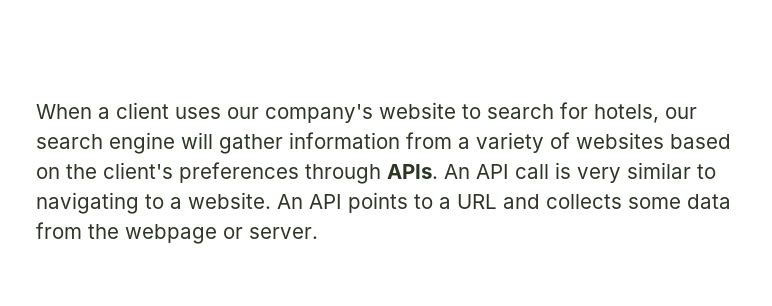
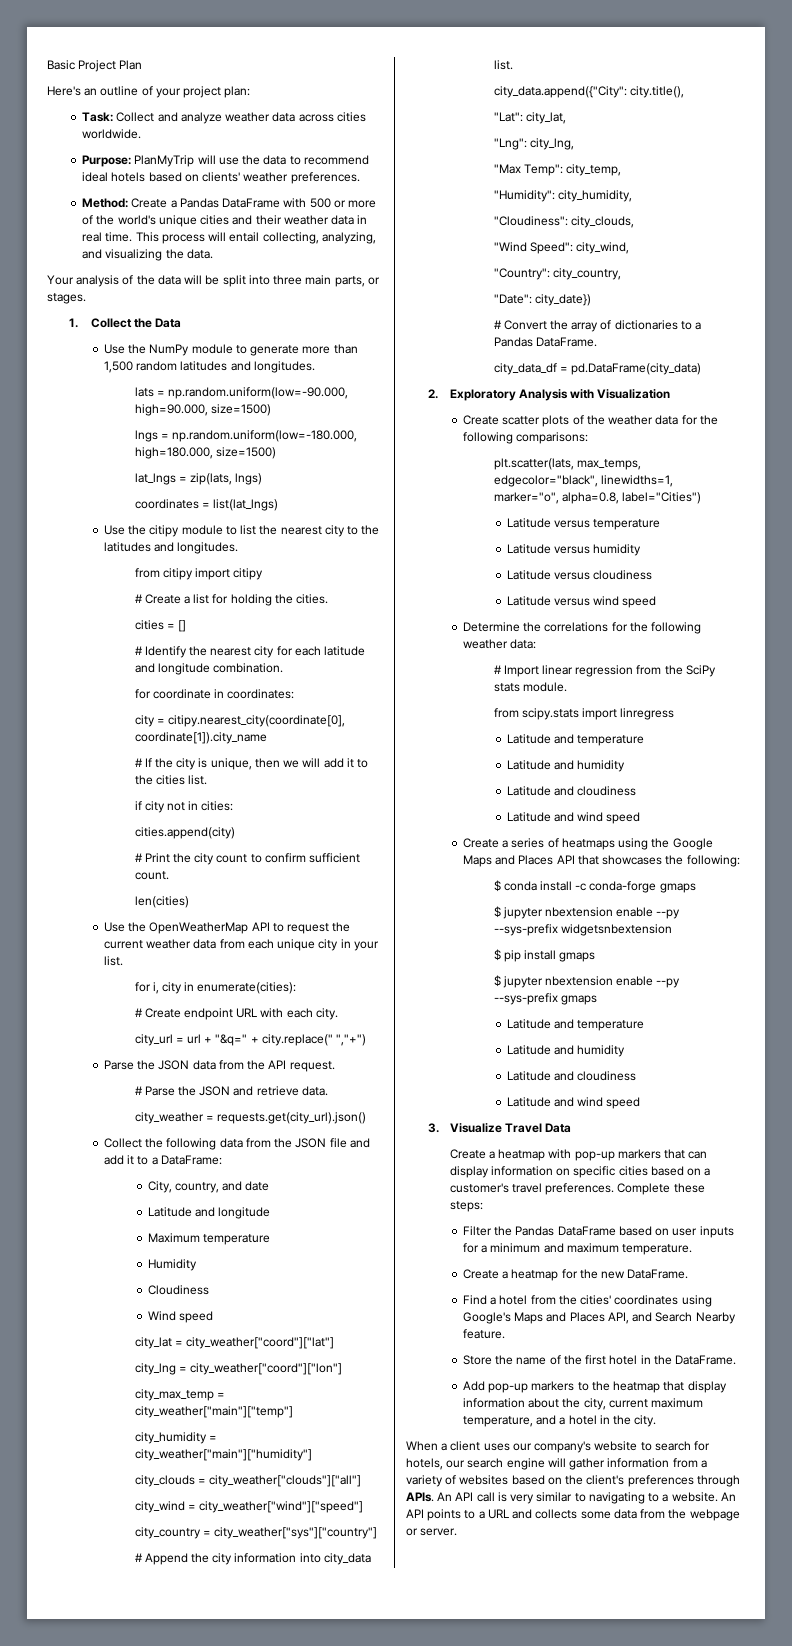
(36, 111) none -> [47,60,143,72] [47,86,251,98] [82,112,366,124] [82,129,142,139] [82,155,369,167] [82,172,360,184] [82,198,376,208] [82,215,368,227] [82,232,376,244] [82,249,213,261] [47,275,380,287] [47,293,86,304] [68,318,182,328] [103,344,358,356] [103,361,315,373] [134,387,348,399] [134,404,271,416] [134,430,357,442] [134,447,276,459] [134,473,263,485] [134,499,278,511] [103,525,380,537] [103,542,239,554] [134,568,264,580] [134,594,329,606] [134,620,186,632] [134,646,366,658] [134,663,283,675] [134,689,295,699] [134,715,345,727] [134,732,267,744] [134,758,369,770] [134,775,207,785] [134,801,234,813] [134,827,235,839] [134,853,361,865] [134,871,169,880] [134,896,189,908] [103,922,351,934] [103,939,379,951] [103,956,123,966] [134,982,297,994] [134,1008,338,1020] [134,1034,367,1046] [103,1060,335,1072] [134,1086,328,1096] [134,1112,366,1124] [103,1138,370,1150] [103,1155,222,1165] [147,1181,270,1193] [147,1207,271,1219] [147,1233,270,1245] [147,1259,197,1271] [147,1285,209,1295] [147,1311,213,1323] [134,1337,334,1349] [134,1363,342,1375] [134,1389,225,1401] [134,1406,293,1418] [134,1432,217,1444] [134,1449,312,1461] [134,1475,361,1487] [134,1501,363,1513] [134,1527,377,1539] [134,1553,371,1565] [493,60,513,70] [493,86,684,98] [493,112,566,124] [493,138,574,150] [493,164,621,176] [493,190,632,202] [493,216,634,228] [493,242,629,254] [493,268,621,280] [493,294,591,306] [493,320,702,332] [493,337,597,347] [493,363,701,375] [427,389,671,401] [462,415,718,427] [462,432,589,444] [493,458,641,470] [493,475,673,487] [493,492,701,504] [506,518,661,530] [506,544,642,556] [506,570,653,580] [506,596,657,608] [462,622,702,634] [462,639,537,649] [493,665,716,677] [493,682,567,692] [493,708,675,720] [506,734,645,746] [506,760,626,772] [506,786,637,796] [506,812,641,824] [462,838,713,850] [462,855,740,867] [493,880,696,893] [493,906,681,919] [493,924,672,936] [493,949,596,962] [493,975,681,988] [493,993,597,1005] [506,1019,645,1031] [506,1045,626,1057] [506,1071,637,1081] [506,1097,641,1109] [427,1123,572,1133] [449,1149,708,1161] [449,1166,711,1178] [449,1183,705,1195] [449,1201,483,1212] [462,1226,734,1238] [462,1243,693,1255] [462,1269,689,1281] [462,1295,712,1307] [462,1312,736,1324] [462,1329,505,1339] [462,1355,737,1365] [462,1381,727,1393] [462,1398,704,1410] [462,1415,657,1427] Basic Project Plan // Here's an outline of your project plan: // Task: Collect and analyze weather data across cities worldwide. // Purpose: PlanMyTrip will use the data to recommend ideal hotels based on clients' weather preferences. // Method: Create a Pandas DataFrame with 500 or more of the world's unique cities and their weather data in real time. This process will entail collecting, analyzing, and visualizing the data. // Your analysis of the data will be split into three main parts, or stages. // 1. Collect the Data // Use the NumPy module to generate more than 1,500 random latitudes and longitudes. // lats = np.random.uniform(low=-90.000, high=90.000, size=1500) // lngs = np.random.uniform(low=-180.000, high=180.000, size=1500) // lat_lngs = zip(lats, lngs) // coordinates = list(lat_lngs) // Use the citipy module to list the nearest city to the latitudes and longitudes. // from citipy import citipy // # Create a list for holding the cities. // cities = [] // # Identify the nearest city for each latitude and longitude combination. // for coordinate in coordinates: // city = citipy.nearest_city(coordinate[0], coordinate[1]).city_name // # If the city is unique, then we will add it to the cities list. // if city not in cities: // cities.append(city) // # Print the city count to confirm sufficient count. // len(cities) // Use the OpenWeatherMap API to request the current weather data from each unique city in your list. // for i, city in enumerate(cities): // # Create endpoint URL with each city. // city_url = url + "&q=" + city.replace(" ","+") // Parse the JSON data from the API request. // # Parse the JSON and retrieve data. // city_weather = requests.get(city_url).json() // Collect the following data from the JSON file and add it to a DataFrame: // City, country, and date // Latitude and longitude // Maximum temperature // Humidity // Cloudiness // Wind speed // city_lat = city_weather["coord"]["lat"] // city_lng = city_weather["coord"]["lon"] // city_max_temp = city_weather["main"]["temp"] // city_humidity = city_weather["main"]["humidity"] // city_clouds = city_weather["clouds"]["all"] // city_wind = city_weather["wind"]["speed"] // city_country = city_weather["sys"]["country"] // # Append the city information into city_data list. // city_data.append({"City": city.title(), // "Lat": city_lat, // "Lng": city_lng, // "Max Temp": city_temp, // "Humidity": city_humidity, // "Cloudiness": city_clouds, // "Wind Speed": city_wind, // "Country": city_country, // "Date": city_date}) // # Convert the array of dictionaries to a Pandas DataFrame. // city_data_df = pd.DataFrame(city_data) // 2. Exploratory Analysis with Visualization // Create scatter plots of the weather data for the following comparisons: // plt.scatter(lats, max_temps, edgecolor="black", linewidths=1, marker="o", alpha=0.8, label="Cities") // Latitude versus temperature // Latitude versus humidity // Latitude versus cloudiness // Latitude versus wind speed // Determine the correlations for the following weather data: // # Import linear regression from the SciPy stats module. // from scipy.stats import linregress // Latitude and temperature // Latitude and humidity // Latitude and cloudiness // Latitude and wind speed // Create a series of heatmaps using the Google Maps and Places API that showcases the following: // $ conda install -c conda-forge gmaps // $ jupyter nbextension enable --py --sys-prefix widgetsnbextension // $ pip install gmaps // $ jupyter nbextension enable --py --sys-prefix gmaps // Latitude and temperature // Latitude and humidity // Latitude and cloudiness // Latitude and wind speed // 3. Visualize Travel Data // Create a heatmap with pop-up markers that can display information on specific cities based on a customer's travel preferences. Complete these steps: // Filter the Pandas DataFrame based on user inputs for a minimum and maximum temperature. // Create a heatmap for the new DataFrame. // Find a hotel from the cities' coordinates using Google's Maps and Places API, and Search Nearby feature. // Store the name of the first hotel in the DataFrame. // Add pop-up markers to the heatmap that display information about the city, current maximum temperature, and a hotel in the city. //

